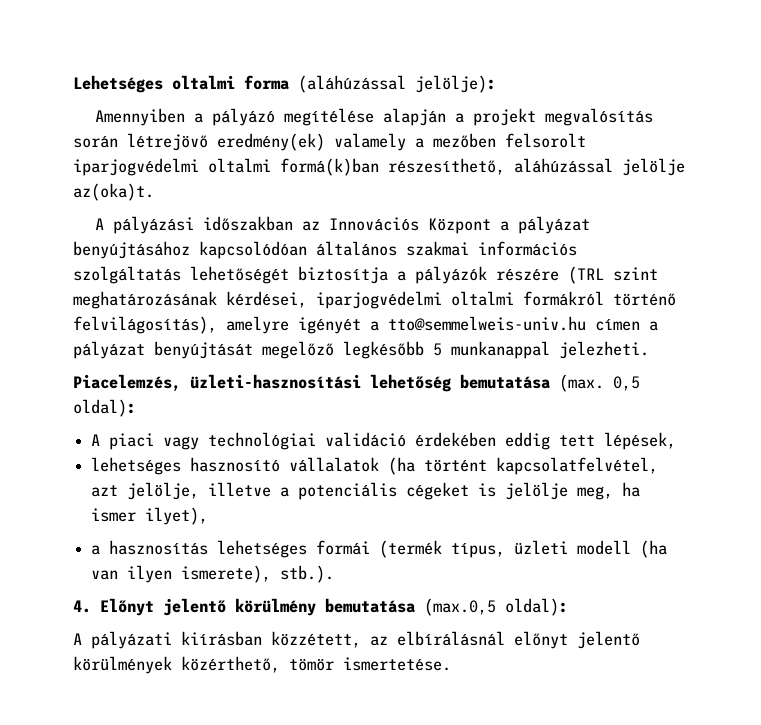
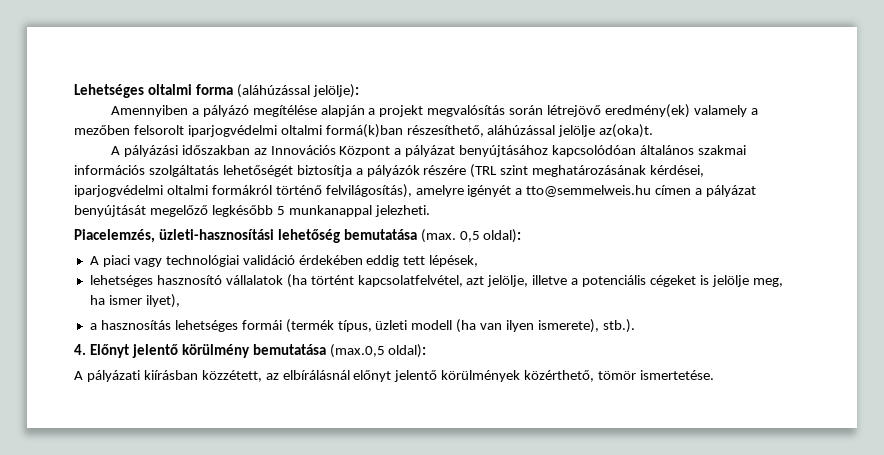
[388,316,586,331] tto@semmelweis-univ.hu -> [526,185,652,197] tto@semmelweis.hu

